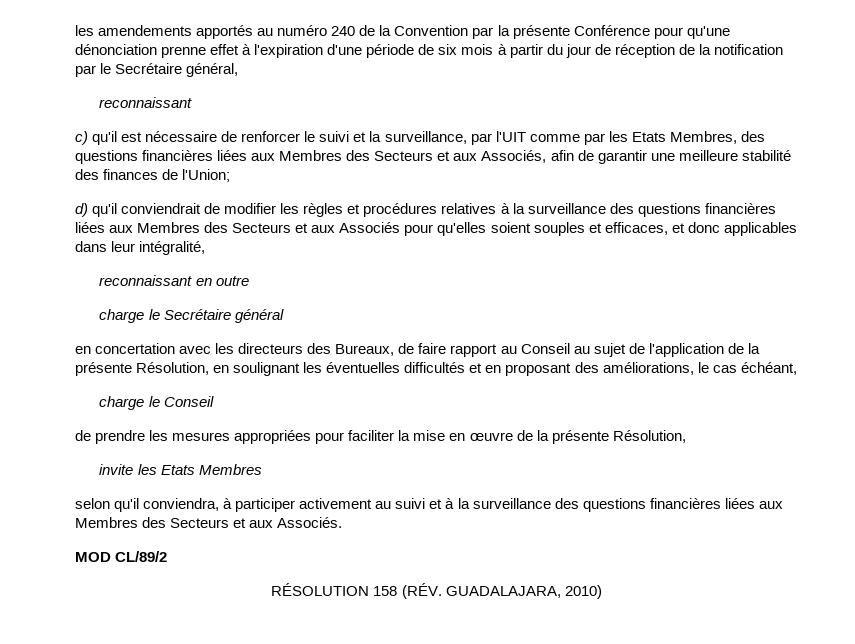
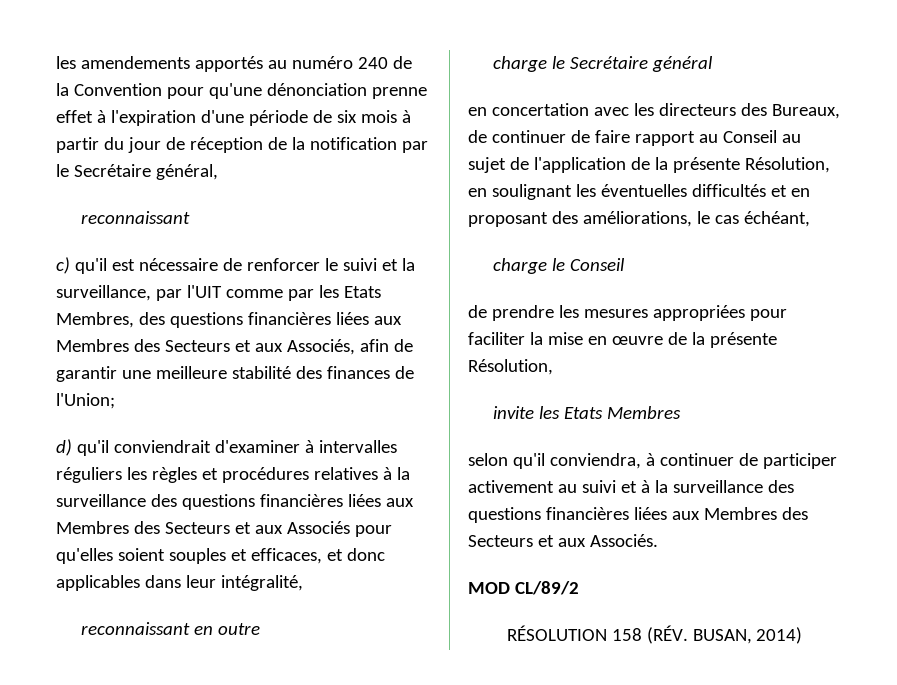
[472,25,650,39] par la présente Conférence -> (162, 89) none
[204,203,277,214] de modifier -> [214,440,397,453] [56,467,122,483] d'examiner à intervalles réguliers
(415, 348) none -> [491,130,590,143] continuer de
(233, 503) none -> [659,453,758,466] continuer de
[445,585,602,599] GUADALAJARA, 2010) -> [692,627,803,644] BUSAN, 2014)

